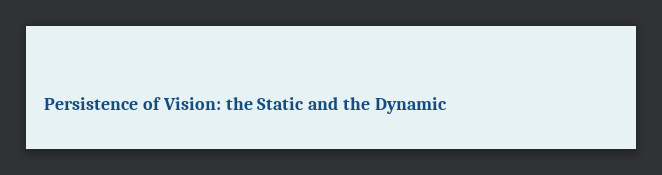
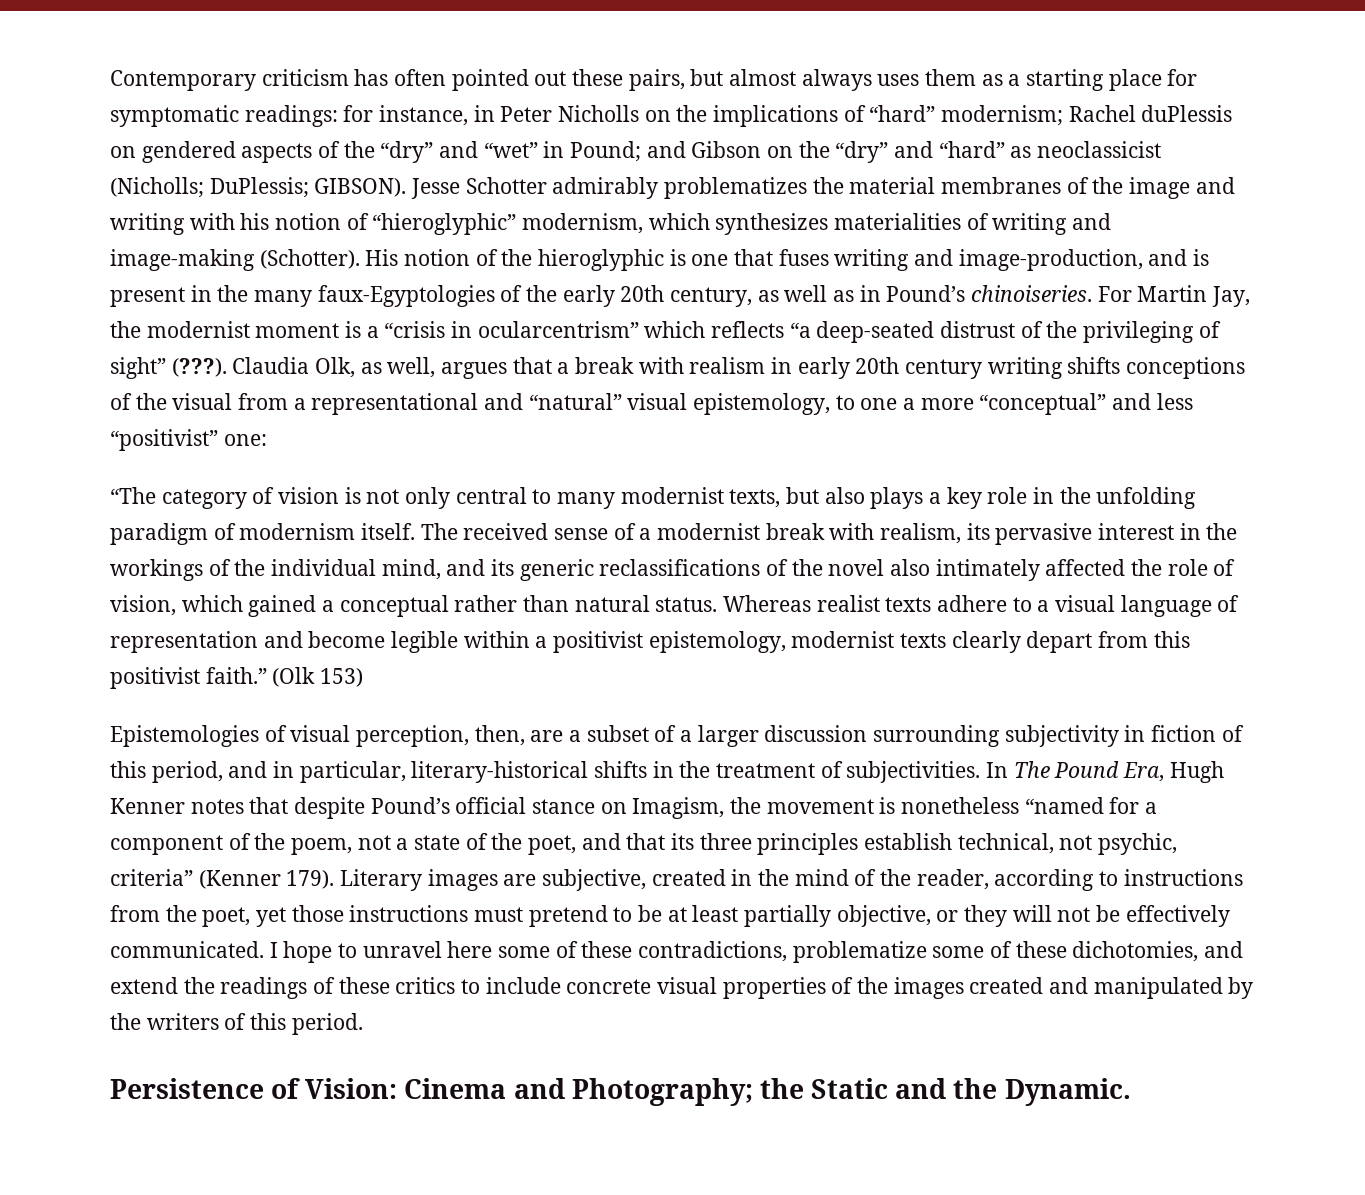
[44,97,221,110] Persistence of Vision: -> [110,69,1198,91] [110,105,1233,127] [110,141,1162,163] [110,177,1235,199] [110,213,1112,235] [110,249,1210,271] [110,285,1251,307] [110,321,1221,343] [110,357,1246,379] [110,393,1193,415] [110,429,267,451] [110,487,1197,509] [110,523,1238,545] [110,559,1236,581] [110,595,1240,617] [110,631,1190,653] [110,667,364,689] [110,725,1244,747] [110,761,1224,783] [110,797,1158,819] [110,833,1178,855] [110,869,1243,891] [110,905,1230,927] [110,941,1244,963] [110,977,1254,999] [110,1013,363,1035] [110,1078,753,1106] Contemporary criticism has often pointed out these pairs, but almost always uses them as a starting place for symptomatic readings: for instance, in Peter Nicholls on the implications of “hard” modernism; Rachel duPlessis on gendered aspects of the “dry” and “wet” in Pound; and Gibson on the “dry” and “hard” as neoclassicist (Nicholls; DuPlessis; GIBSON). Jesse Schotter admirably problematizes the material membranes of the image and writing with his notion of “hieroglyphic” modernism, which synthesizes materialities of writing and image-making (Schotter). His notion of the hieroglyphic is one that fuses writing and image-production, and is present in the many faux-Egyptologies of the early 20th century, as well as in Pound’s chinoiseries. For Martin Jay, the modernist moment is a “crisis in ocularcentrism” which reflects “a deep-seated distrust of the privileging of sight” (???). Claudia Olk, as well, argues that a break with realism in early 20th century writing shifts conceptions of the visual from a representational and “natural” visual epistemology, to one a more “conceptual” and less “positivist” one: // “The category of vision is not only central to many modernist texts, but also plays a key role in the unfolding paradigm of modernism itself. The received sense of a modernist break with realism, its pervasive interest in the workings of the individual mind, and its generic reclassifications of the novel also intimately affected the role of vision, which gained a conceptual rather than natural status. Whereas realist texts adhere to a visual language of representation and become legible within a positivist epistemology, modernist texts clearly depart from this positivist faith.” (Olk 153) // Epistemologies of visual perception, then, are a subset of a larger discussion surrounding subjectivity in fiction of this period, and in particular, literary-historical shifts in the treatment of subjectivities. In The Pound Era, Hugh Kenner notes that despite Pound’s official stance on Imagism, the movement is nonetheless “named for a component of the poem, not a state of the poet, and that its three principles establish technical, not psychic, criteria” (Kenner 179). Literary images are subjective, created in the mind of the reader, according to instructions from the poet, yet those instructions must pretend to be at least partially objective, or they will not be effectively communicated. I hope to unravel here some of these contradictions, problematize some of these dichotomies, and extend the readings of these critics to include concrete visual properties of the images created and manipulated by the writers of this period. // Persistence of Vision: Cinema and Photography;
[375,97,448,114] Dynamic -> [1004,1078,1131,1106] Dynamic.

